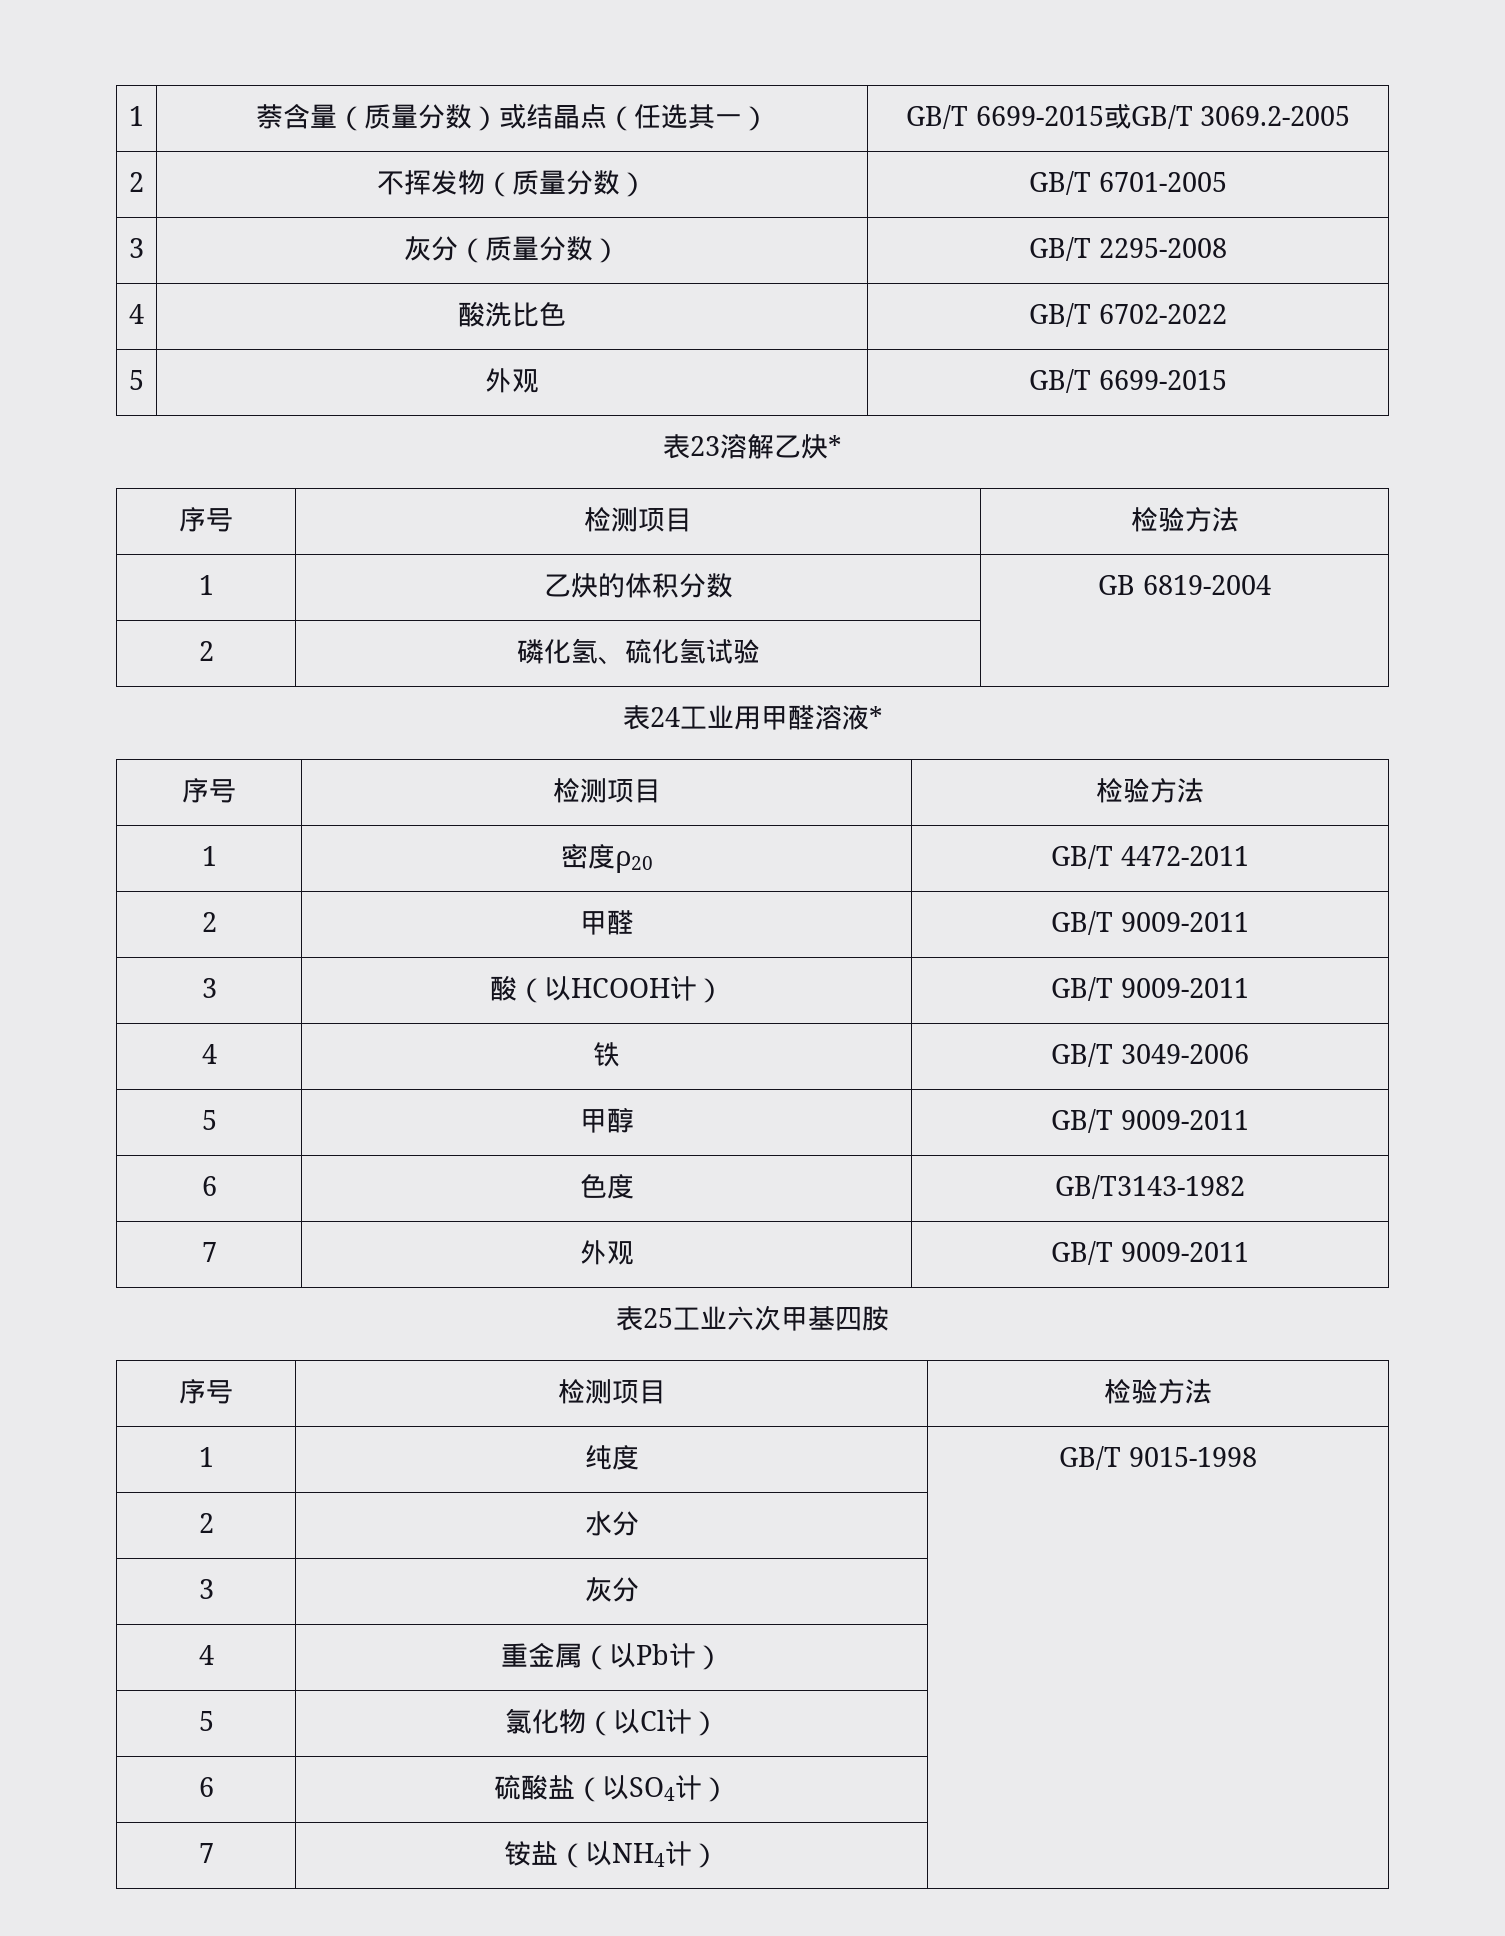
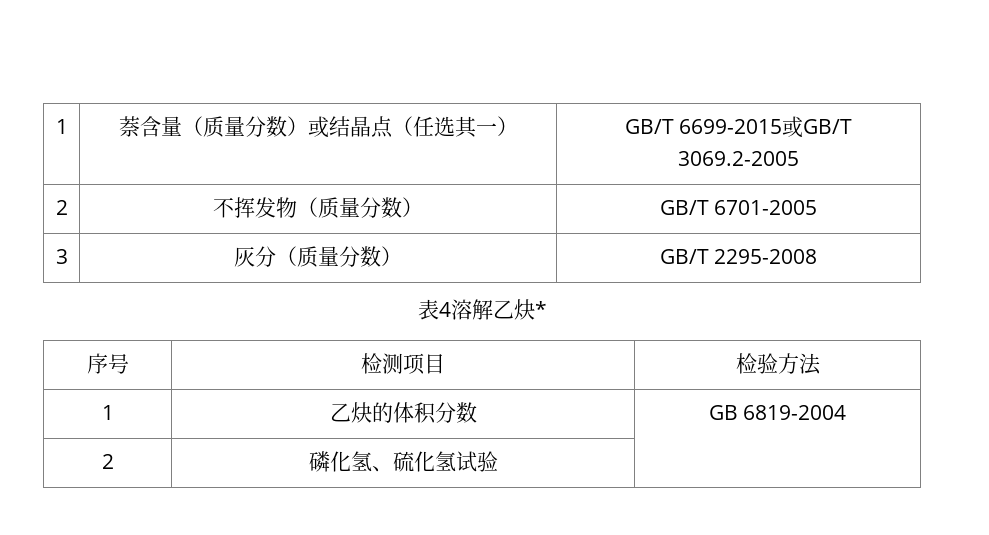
[129,304,144,324] [458,301,566,327] [1029,303,1227,327] [129,370,144,390] [485,368,539,393] [1029,369,1227,393] [663,434,720,459] // 4 | 酸洗比色 | GB/T 6702-2022 // 5 | 外观 | GB/T 6699-2015 // 表23 -> [417,299,451,320] // 表4
[622,704,883,730] [182,778,236,803] [552,778,661,803] [1096,778,1204,803] [201,846,217,866] [560,843,653,873] [1051,845,1249,869] [201,912,217,932] [579,910,634,935] [1051,911,1249,935] [201,978,217,998] [489,975,724,1003] [1051,977,1249,1001] [201,1044,217,1064] [593,1042,620,1067] [1051,1043,1249,1067] [201,1110,217,1130] [579,1107,634,1133] [1051,1109,1249,1133] [201,1176,217,1196] [579,1174,634,1199] [1055,1175,1245,1199] [201,1242,217,1262] [579,1240,634,1265] [1051,1241,1249,1265] [616,1305,889,1331] [179,1379,233,1404] [557,1379,666,1404] [1104,1379,1212,1404] [198,1447,214,1467] [584,1445,639,1470] [1059,1446,1257,1470] [198,1513,214,1533] [584,1511,639,1536] [198,1579,214,1599] [584,1577,639,1602] [198,1645,214,1665] [500,1643,723,1670] [198,1711,214,1731] [504,1708,719,1736] [198,1777,214,1797] [494,1774,729,1802] [198,1843,214,1863] [504,1841,719,1868] // 表24工业用甲醛溶液* // 序号 | 检测项目 | 检验方法 // 1 | 密度ρ20 | GB/T 4472-2011 // 2 | 甲醛 | GB/T 9009-2011 // 3 | 酸（以HCOOH计） | GB/T 9009-2011 // 4 | 铁 | GB/T 3049-2006 // 5 | 甲醇 | GB/T 9009-2011 // 6 | 色度 | GB/T3143-1982 // 7 | 外观 | GB/T 9009-2011 // 表25工业六次甲基四胺 // 序号 | 检测项目 | 检验方法 // 1 | 纯度 | GB/T 9015-1998 // 2 | 水分 | // 3 | 灰分 | // 4 | 重金属（以Pb计） | // 5 | 氯化物（以Cl计） | // 6 | 硫酸盐（以SO4计） | // 7 | 铵盐（以NH4计） | -> (498, 461) none

